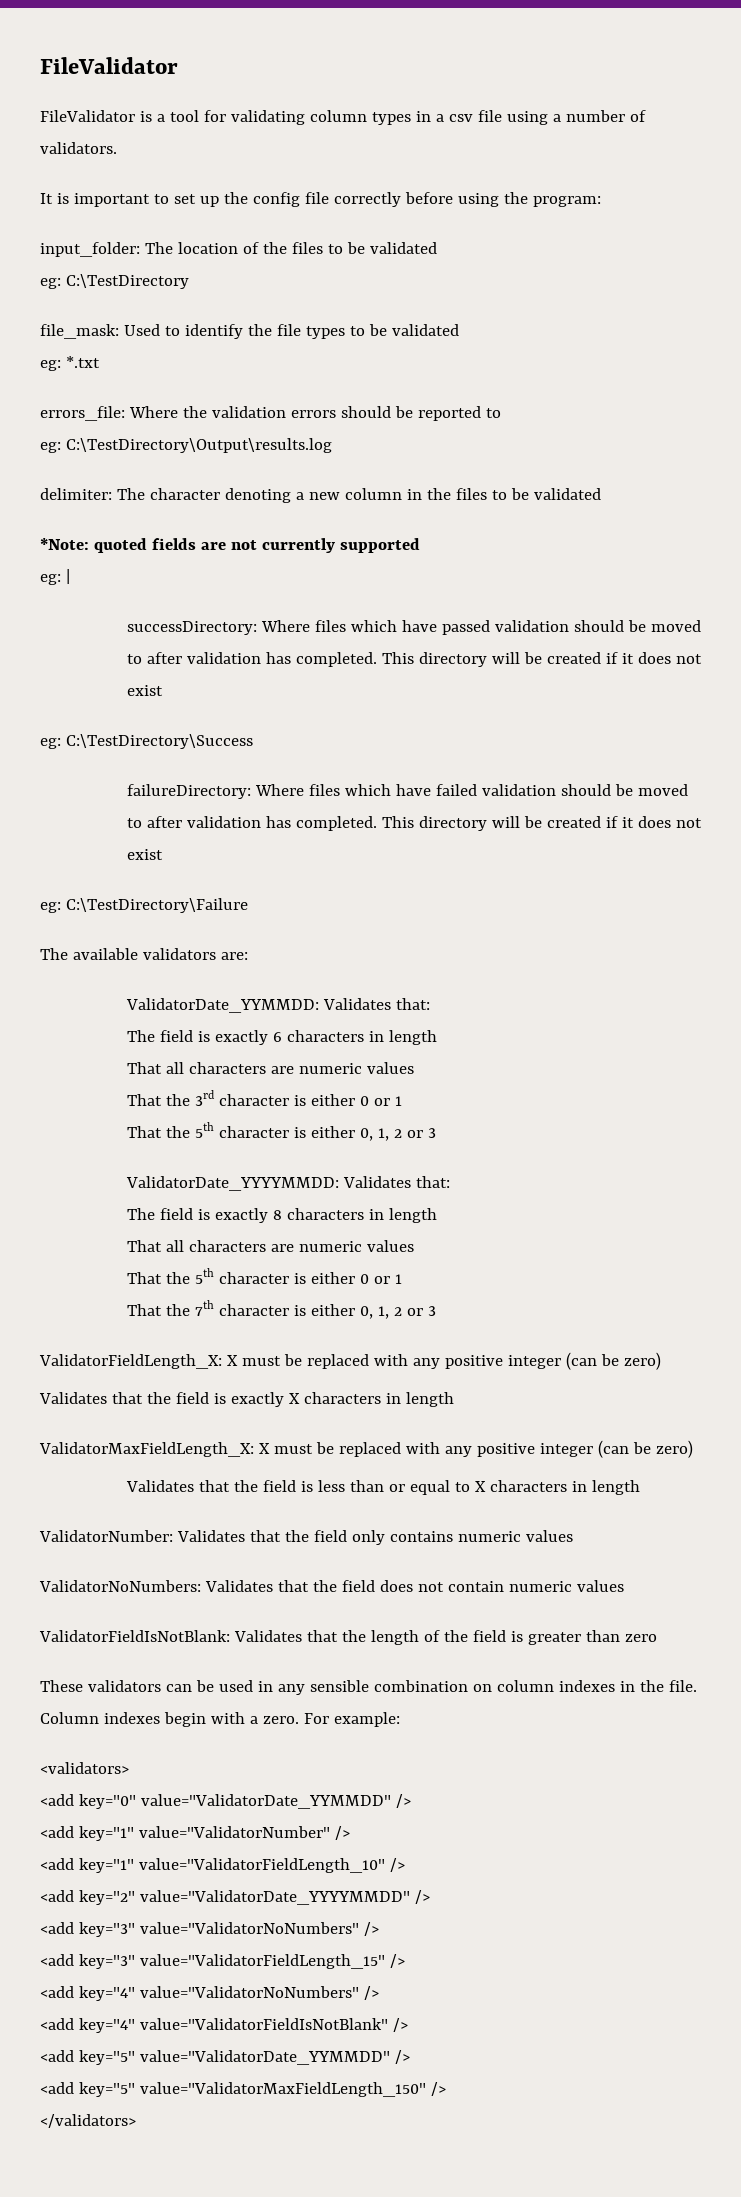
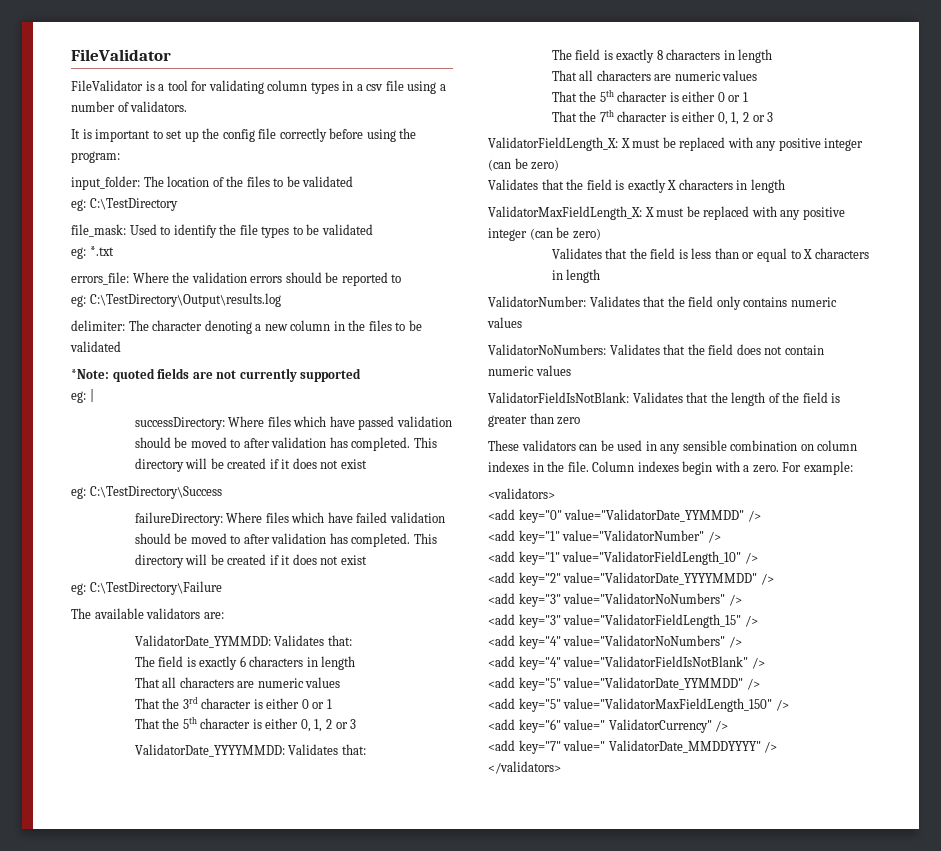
(446, 2089) none -> [488,719,729,733] [488,740,778,754] // <add key="6" value=" ValidatorCurrency" /> // <add key="7" value=" ValidatorDate_MMDDYYYY" />

